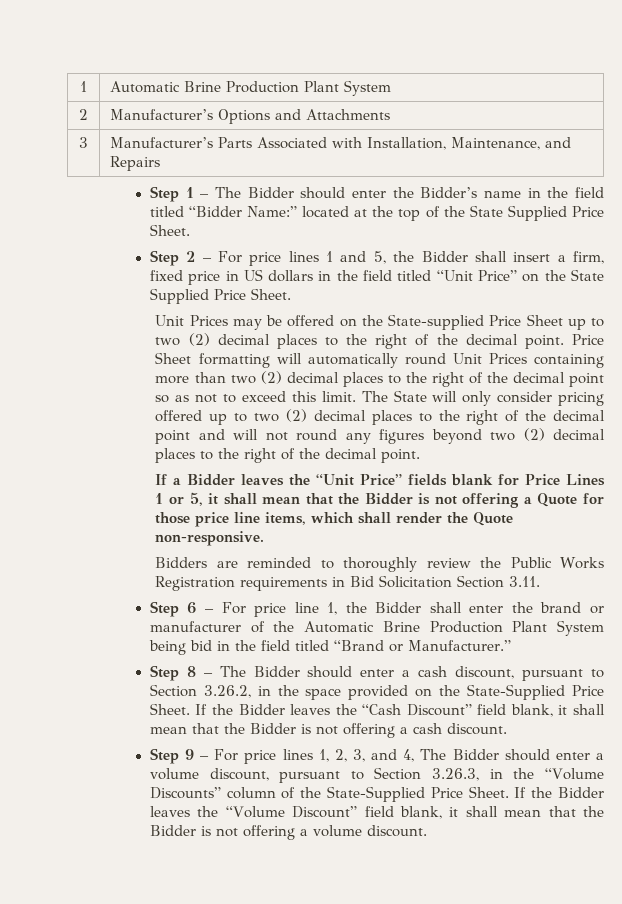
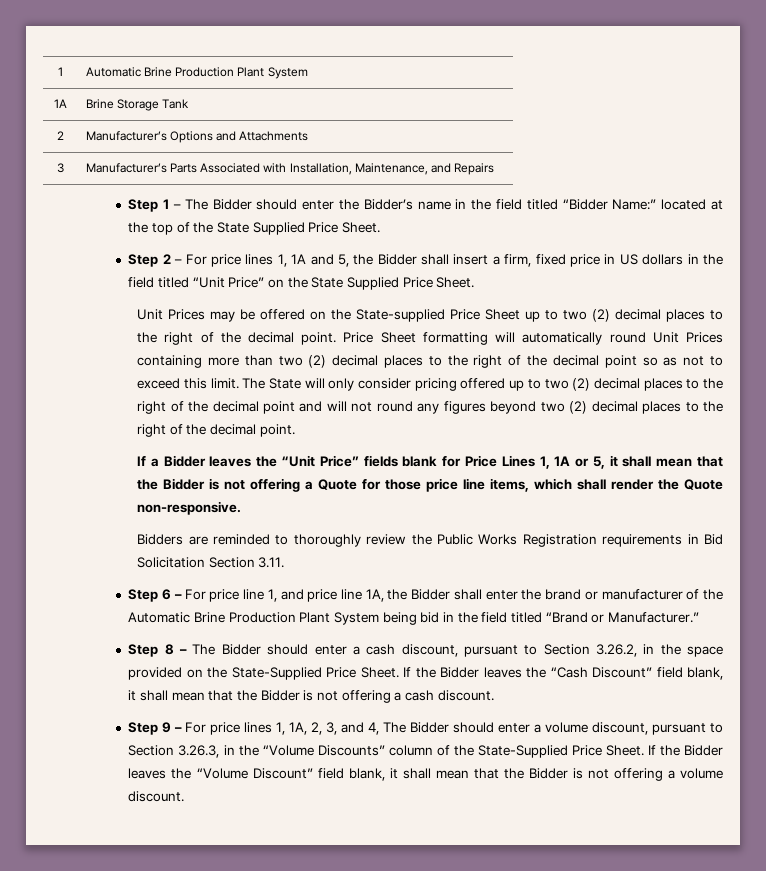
(392, 88) none -> [53,99,67,108] [85,99,190,111] // 1A | Brine Storage Tank
[326,251,334,262] 1 -> [277,254,307,267] 1, 1A
[155,493,164,504] 1 -> [539,456,571,469] 1, 1A
(338, 608) none -> [280,589,384,602] and price line 1A,
(329, 755) none -> [289,722,308,735] 1A,

